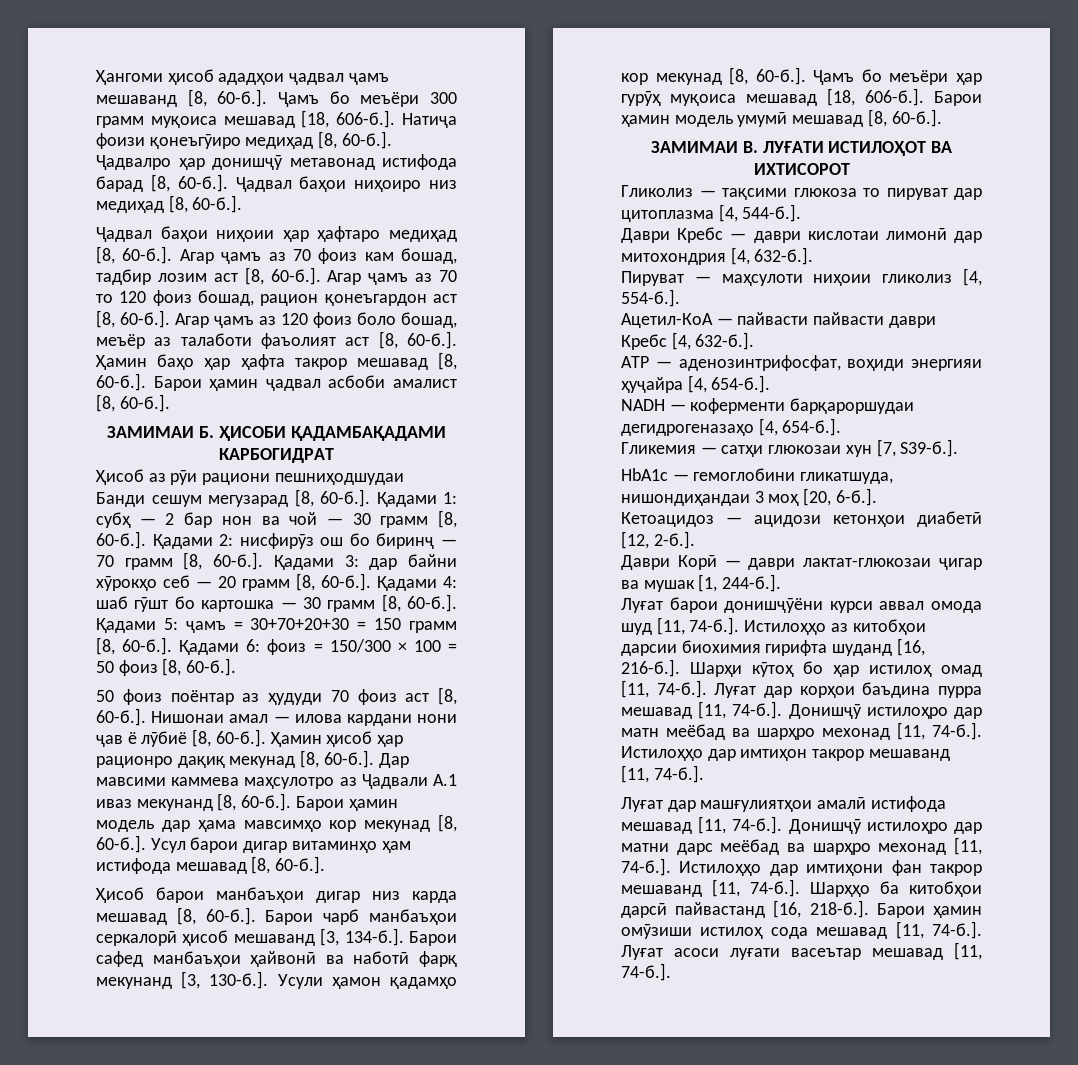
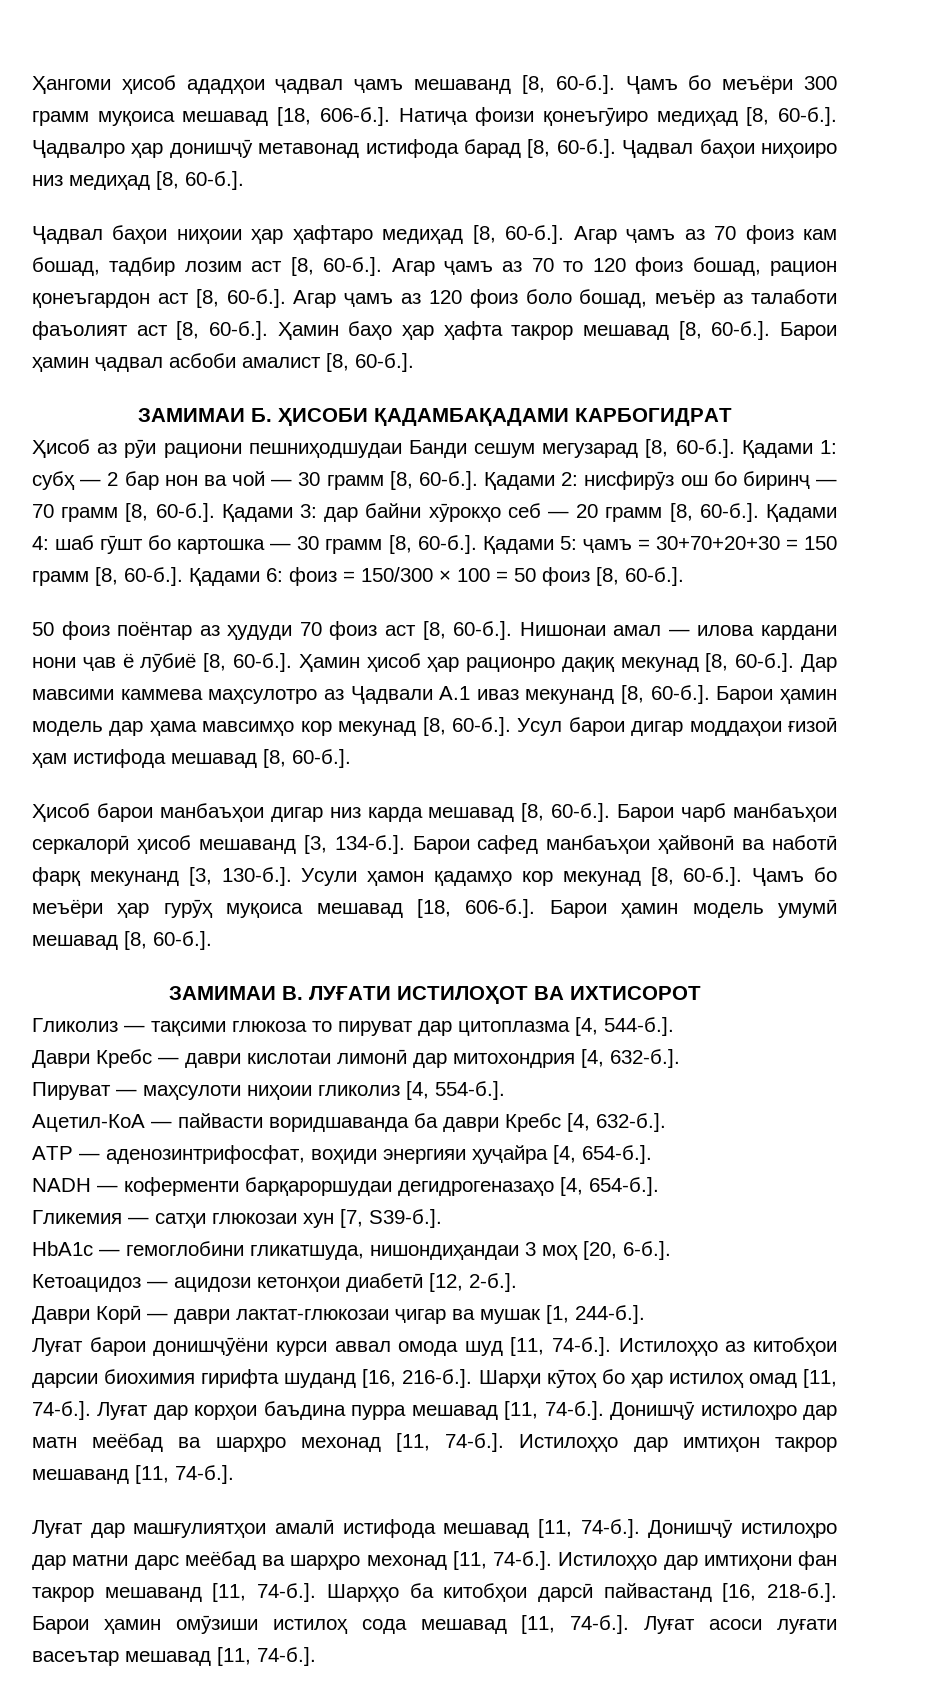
[291,841,377,853] витаминҳо -> [689,717,837,736] моддаҳои ғизоӣ
[813,312,885,325] пайвасти -> [269,1113,438,1132] воридшаванда ба

